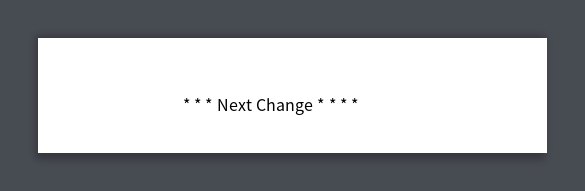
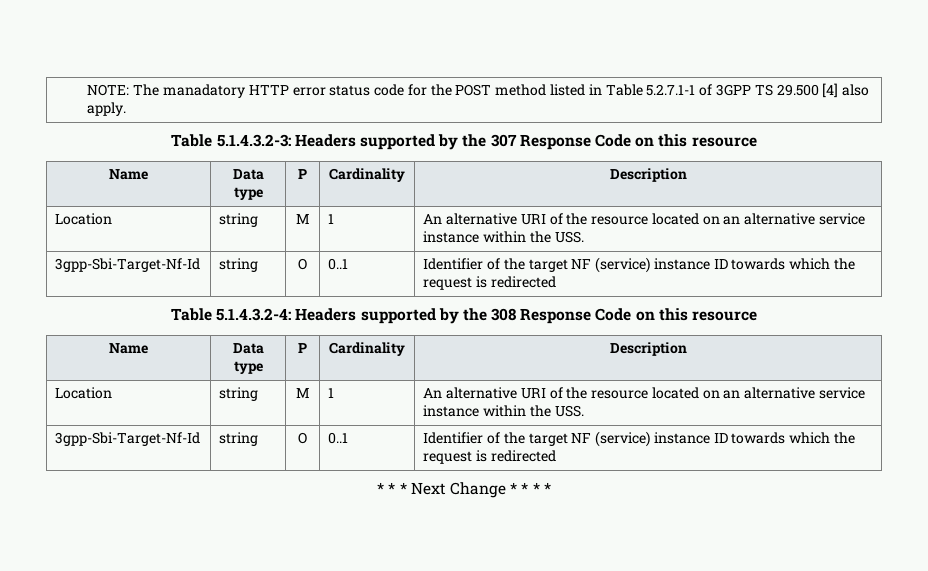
(182, 104) none -> [87,83,870,98] [87,102,127,116] [171,134,757,150] [109,169,148,180] [232,169,264,180] [233,187,263,200] [298,169,307,179] [329,168,405,182] [609,168,687,182] [55,213,113,225] [219,213,259,227] [295,214,310,224] [328,214,335,224] [423,213,866,225] [423,231,584,243] [55,258,201,272] [219,258,259,272] [298,258,307,270] [328,258,349,270] [423,257,856,273] [423,276,556,290] [170,308,758,324] [109,343,148,354] [232,343,264,354] [233,361,263,374] [298,343,307,353] [329,342,405,356] [609,342,687,356] [55,387,113,399] [219,387,259,401] [295,388,310,398] [328,388,335,398] [423,387,866,399] [423,405,584,417] [55,432,201,446] [219,432,259,446] [298,432,307,444] [328,432,349,444] [423,431,856,447] [423,450,556,464] NOTE: The manadatory HTTP error status code for the POST method listed in Table 5.2.7.1-1 of 3GPP TS 29.500 [4] also apply. // Table 5.1.4.3.2-3: Headers supported by the 307 Response Code on this resource // Name | Data type | P | Cardinality | Description // Location | string | M | 1 | An alternative URI of the resource located on an alternative service instance within the USS. // 3gpp-Sbi-Target-Nf-Id | string | O | 0..1 | Identifier of the target NF (service) instance ID towards which the request is redirected // Table 5.1.4.3.2-4: Headers supported by the 308 Response Code on this resource // Name | Data type | P | Cardinality | Description // Location | string | M | 1 | An alternative URI of the resource located on an alternative service instance within the USS. // 3gpp-Sbi-Target-Nf-Id | string | O | 0..1 | Identifier of the target NF (service) instance ID towards which the request is redirected //

